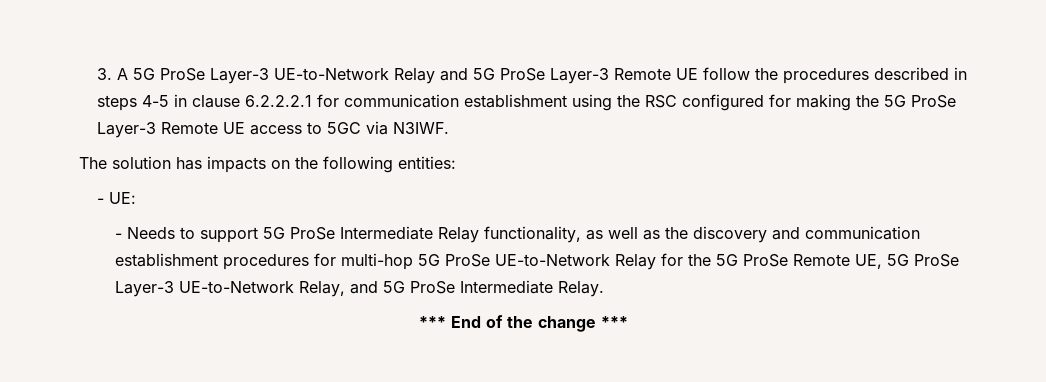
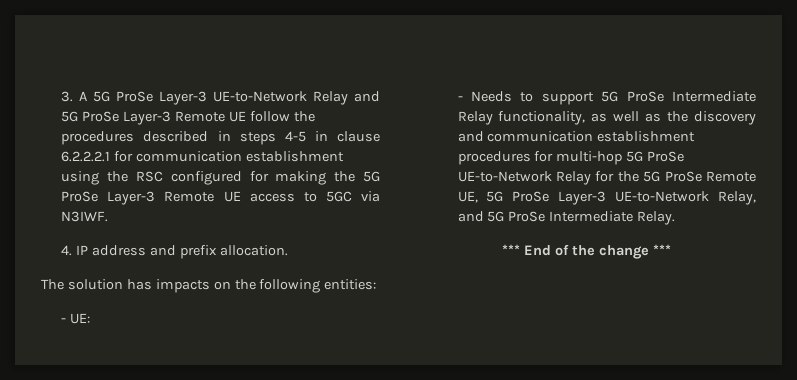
(449, 128) none -> [61,245,288,259] // 4. IP address and prefix allocation.

